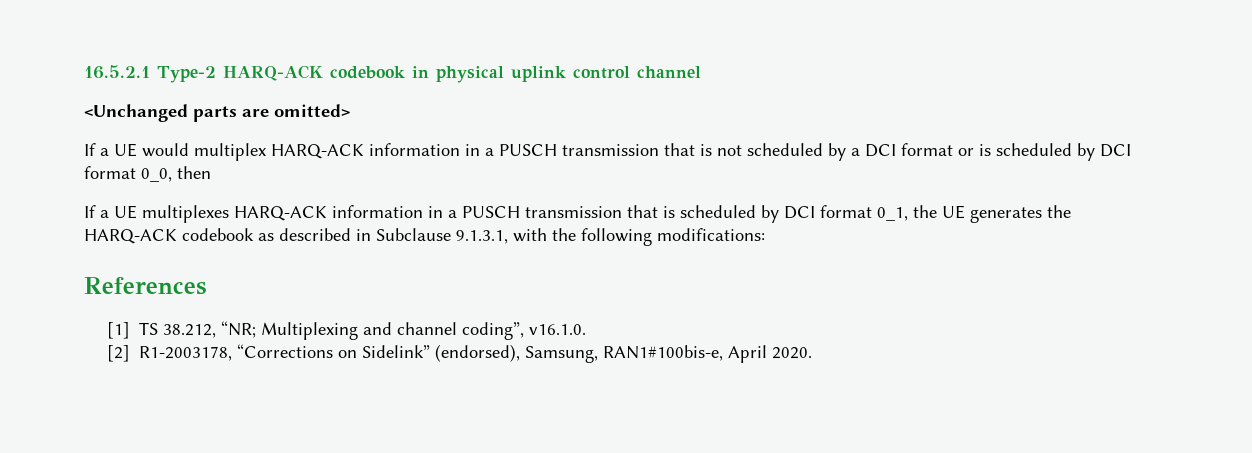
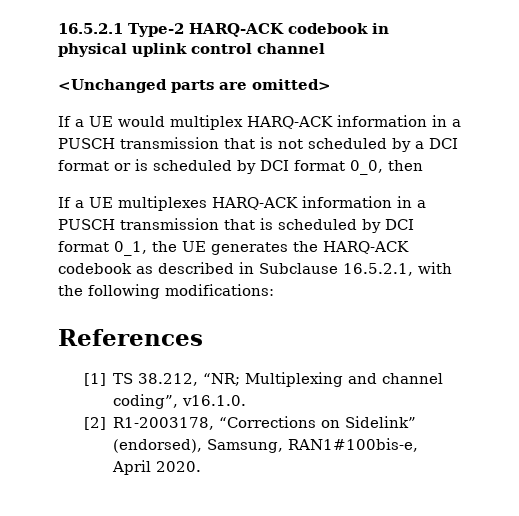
[456,230,508,244] 9.1.3.1, -> [343,263,413,276] 16.5.2.1,

